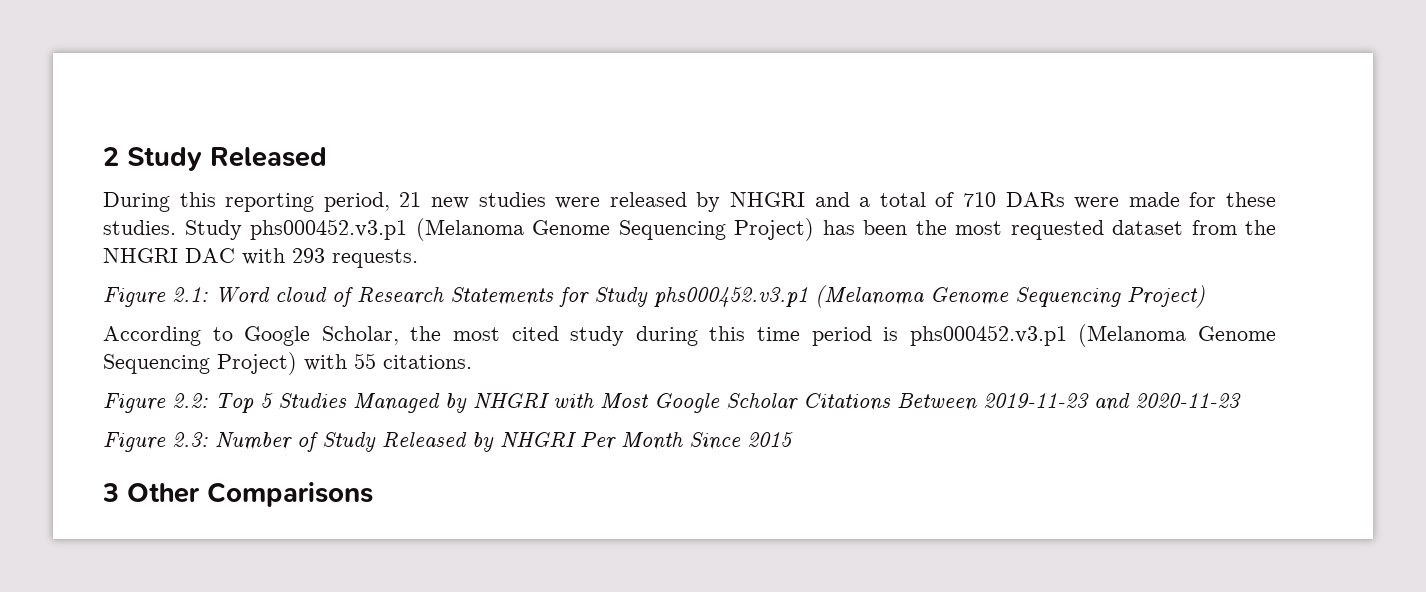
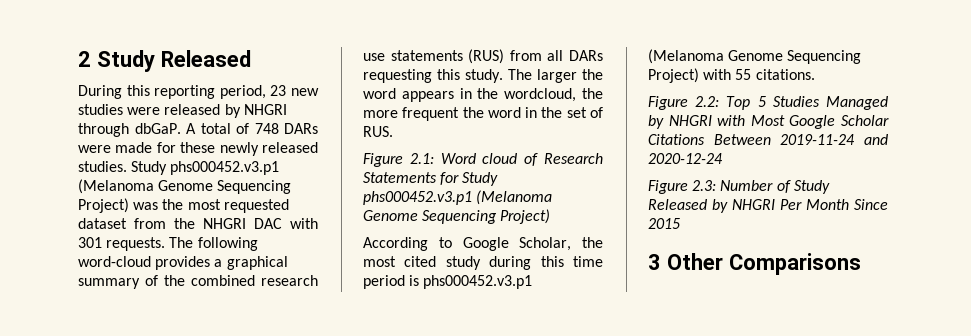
[399,192,422,207] 21 -> [270,85,287,96] 23
[814,192,871,207] and a -> [78,123,196,137] through dbGaP. A
[963,192,997,207] 710 -> [254,123,279,134] 748
(1276, 199) none -> [219,142,318,156] newly released
[822,220,907,235] has been -> [133,202,159,210] was
[292,248,325,263] 293 -> [78,237,102,248] 301
(418, 258) none -> [169,237,258,251] [78,256,288,270] [78,275,318,289] [363,49,603,64] [363,69,603,83] [363,88,603,102] [363,107,603,121] [363,126,393,137] The following word-cloud provides a graphical summary of the combined research use statements (RUS) from all DARs requesting this study. The larger the word appears in the wordcloud, the more frequent the word in the set of RUS.
[983,393,1241,411] 2019-11-23 and 2020-11-23 -> [780,134,888,145] [648,153,723,164] 2019-11-24 and 2020-12-24

